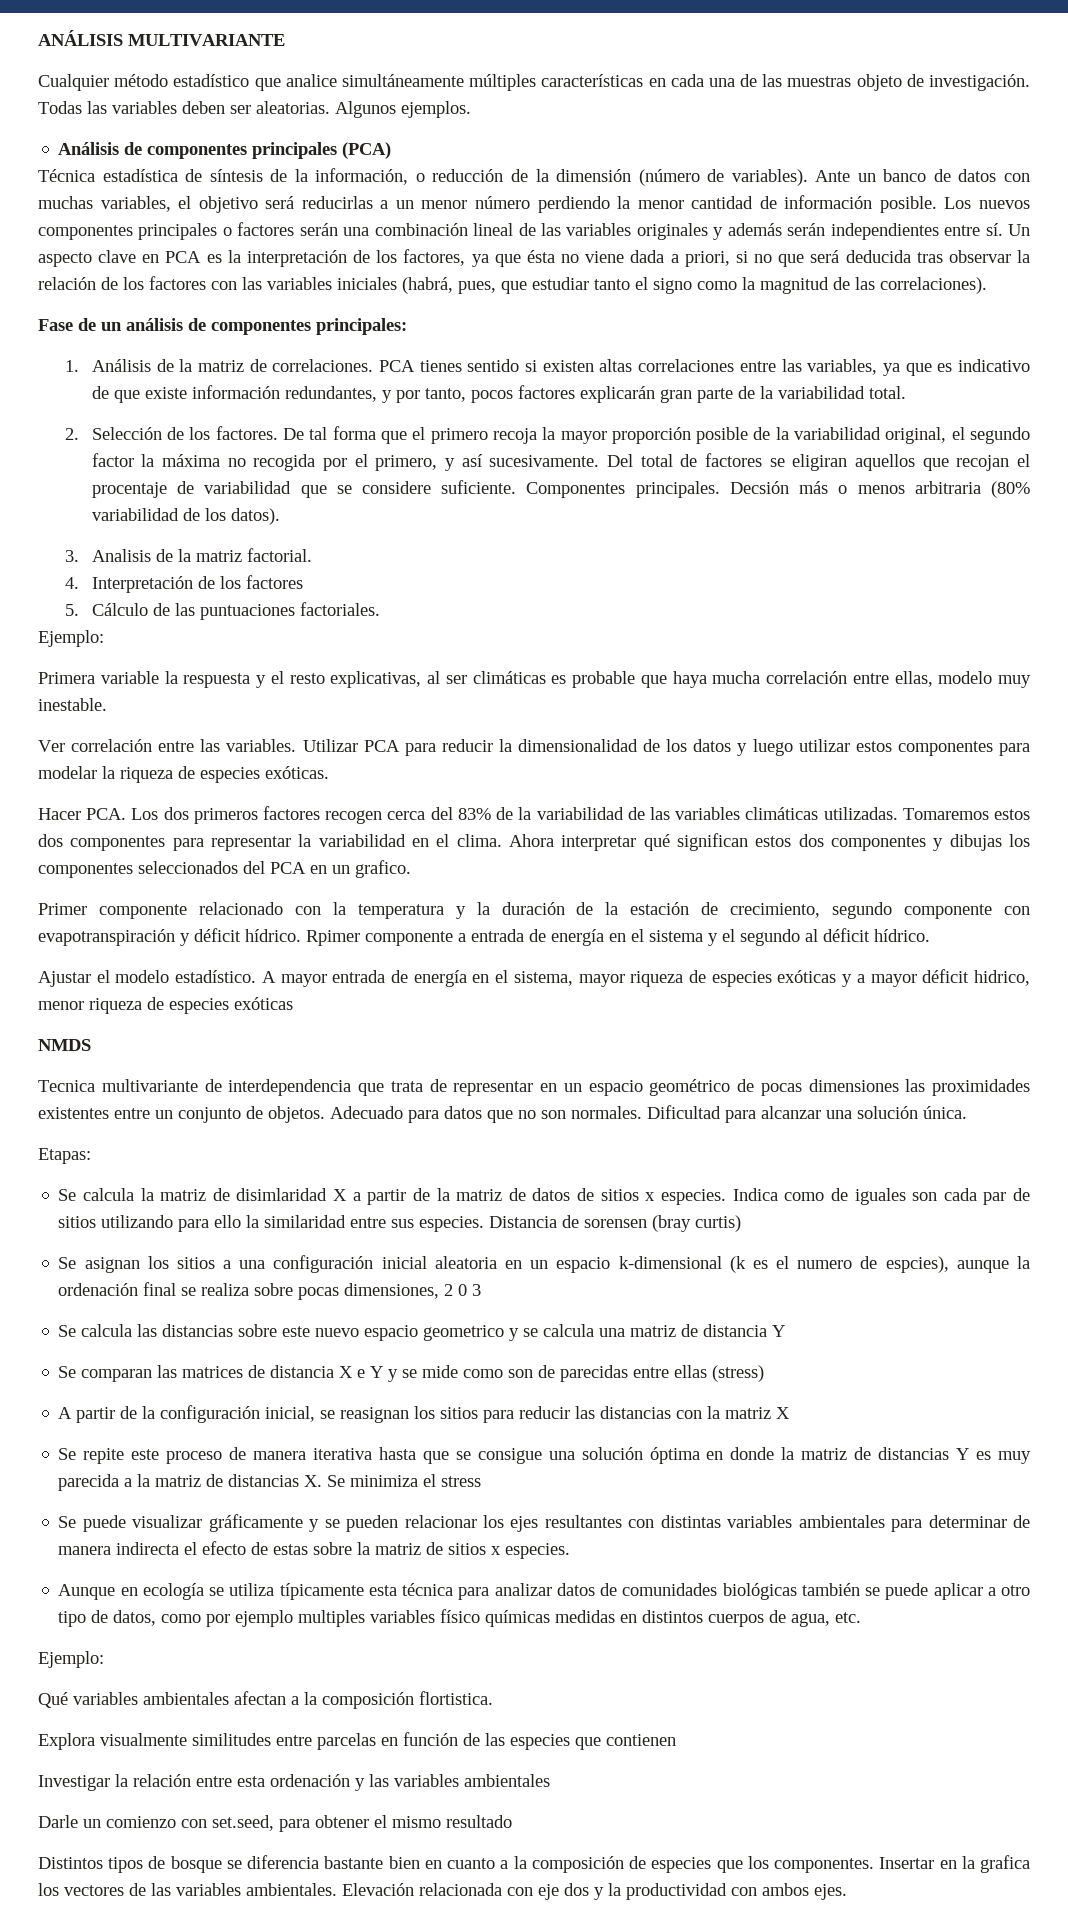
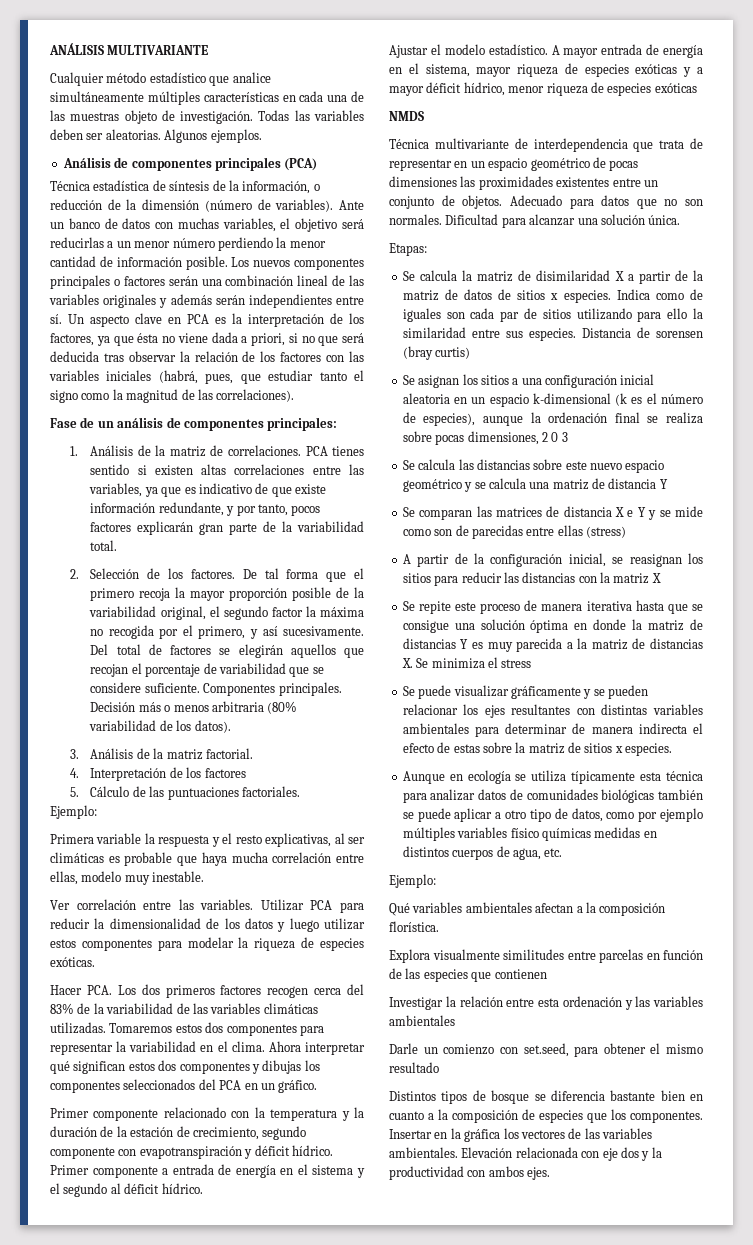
[284,386,377,402] redundantes, -> [158,502,224,516] redundante,
[792,454,848,471] eligiran -> [238,644,283,658] elegirán
[91,482,167,498] procentaje -> [145,664,201,677] porcentaje
[729,481,789,494] Decsión -> [90,702,136,712] Decisión
[91,549,151,562] Analisis -> [90,748,134,759] Análisis
[355,860,411,878] grafico. -> [278,1080,318,1093] gráfico.
[306,930,360,946] Rpimer -> [50,1165,89,1175] Primer
[973,970,1030,986] hidrico, -> [463,82,505,96] hídrico,
[38,1080,95,1092] Tecnica -> [389,139,429,149] Técnica
[236,1188,328,1201] disimlaridad -> [536,270,611,281] disimilaridad
[797,1256,949,1273] numero de espcies), -> [661,394,703,404] [402,412,476,426] número de especies),
[423,1325,505,1341] geometrico -> [402,479,462,492] geométrico
[298,1610,366,1627] multiples -> [402,827,455,841] múltiples
[419,1691,493,1705] flortistica. -> [389,921,439,932] florística.
[979,1855,1030,1873] grafica -> [464,1129,501,1142] gráfica

